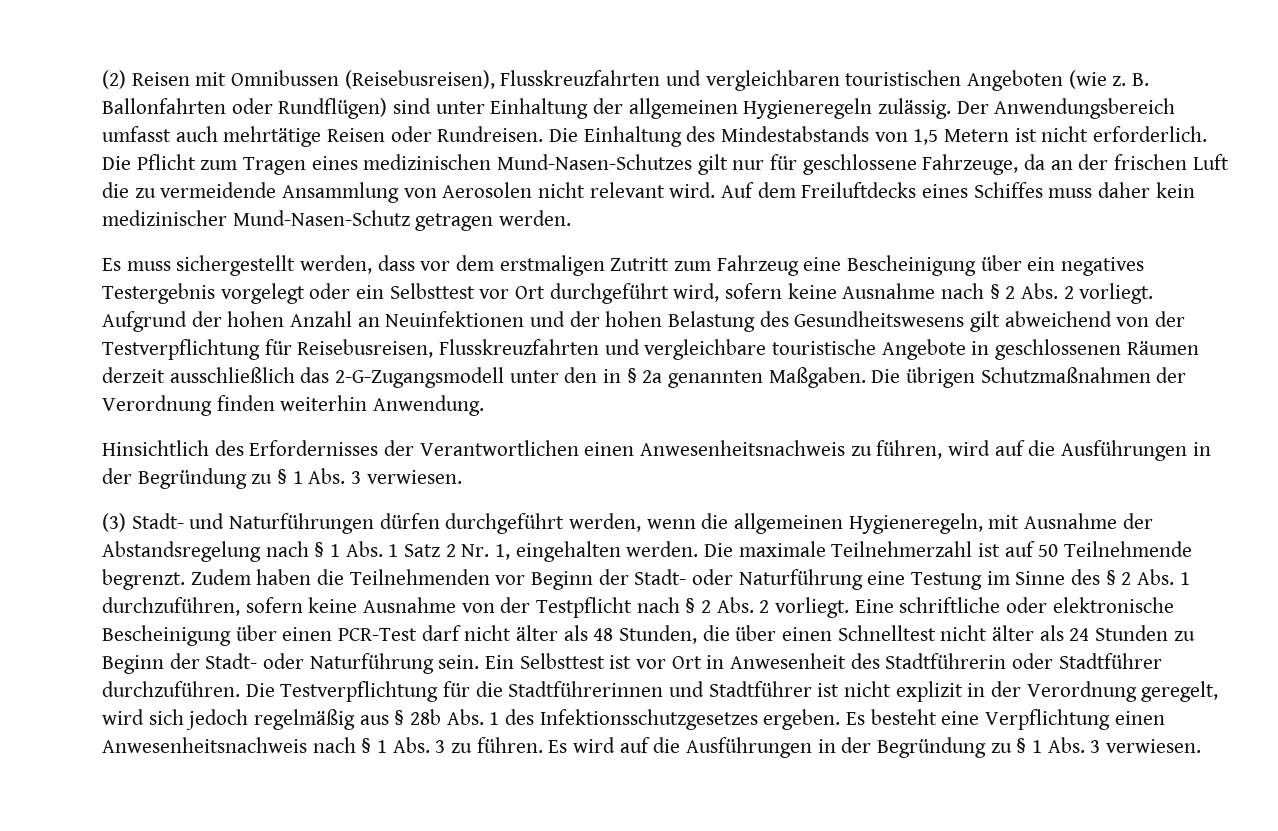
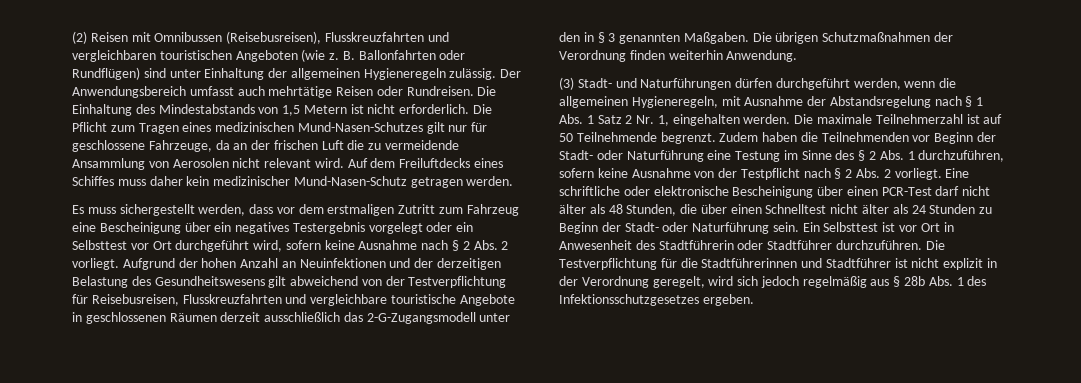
[605,311,663,327] hohen -> [437,258,502,270] derzeitigen
[642,370,663,383] 2a -> [608,33,616,42] 3
[102,440,1211,461] [102,468,462,489] // Hinsichtlich des Erfordernisses der Verantwortlichen einen Anwesenheitsnachweis zu führen, wird auf die Ausführungen in der Begründung zu § 1 Abs. 3 verwiesen. -> (798, 56) none
[846,709,1165,730] [102,737,1202,758] Es besteht eine Verpflichtung einen Anwesenheitsnachweis nach § 1 Abs. 3 zu führen. Es wird auf die Ausführungen in der Begründung zu § 1 Abs. 3 verwiesen. -> (754, 300) none

